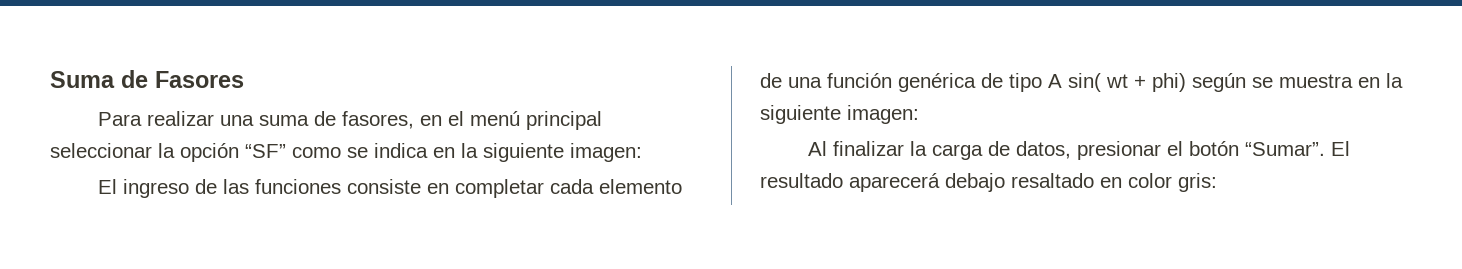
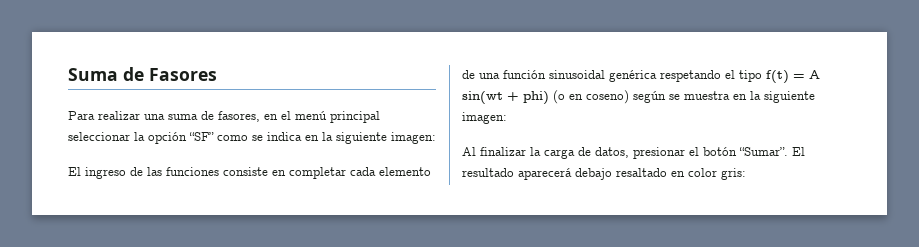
[898,73,1186,92] genérica de tipo A sin( wt + phi) -> [549,70,820,84] [462,90,629,105] sinusoidal genérica respetando el tipo f(t) = A sin(wt + phi) (o en coseno)

